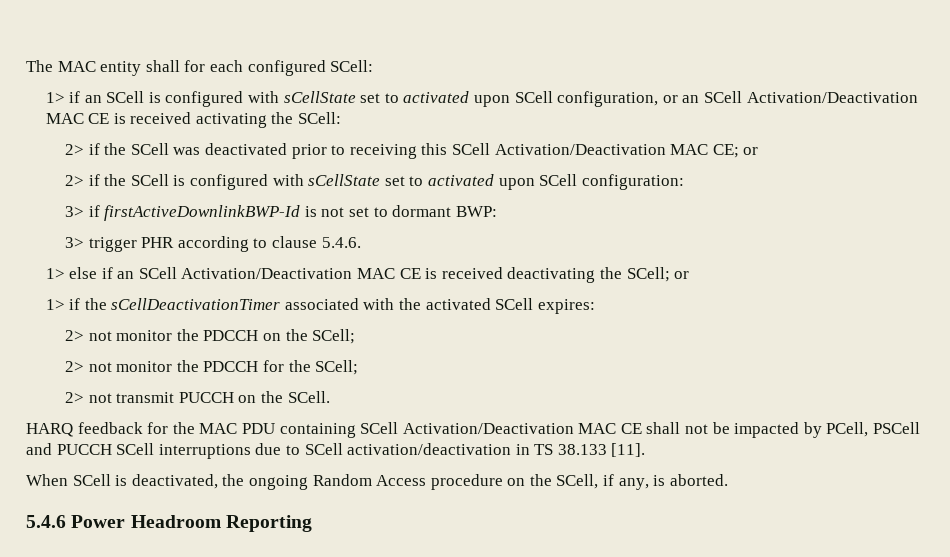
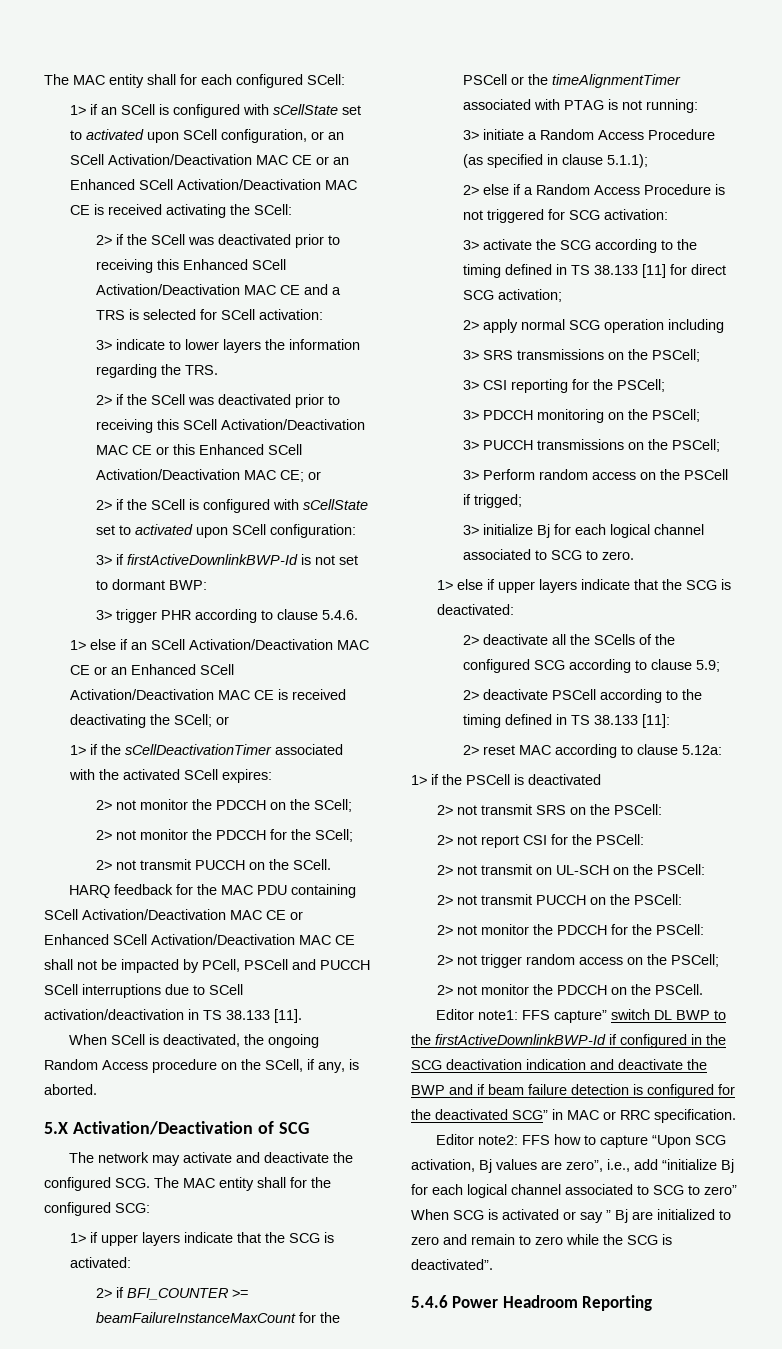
(110, 118) none -> [315,156,349,165] [69,179,357,190] [69,205,90,215] or an Enhanced SCell Activation/Deactivation MAC CE
(448, 149) none -> [182,259,286,270] [95,284,341,295] [95,309,323,320] [95,339,360,353] [95,364,218,378] [95,394,340,408] [95,419,365,433] [95,444,264,455] Enhanced SCell Activation/Deactivation MAC CE and a TRS is selected for SCell activation: // 3> indicate to lower layers the information regarding the TRS. // 2> if the SCell was deactivated prior to receiving this SCell Activation/Deactivation MAC CE or this Enhanced
(421, 273) none -> [93,664,234,675] [69,689,274,700] or an Enhanced SCell Activation/Deactivation MAC CE
(642, 428) none -> [290,911,303,920] [44,934,355,945] or Enhanced SCell Activation/Deactivation MAC CE
(728, 480) none -> [44,1121,309,1135] [69,1152,354,1166] [44,1177,331,1191] [44,1202,150,1216] [69,1232,334,1246] [69,1257,131,1268] [95,1287,248,1300] [95,1312,340,1323] [462,74,681,88] [462,99,698,113] [462,129,715,140] [462,154,648,168] [462,184,725,195] [462,209,668,223] [462,239,697,253] [462,264,726,278] [462,289,562,302] [462,319,724,333] [462,349,700,362] [462,379,665,393] [462,409,700,423] [462,439,720,452] [462,469,728,480] [462,494,522,508] [462,524,704,538] [462,549,634,560] [436,579,731,593] [436,604,514,615] [462,634,675,645] [462,659,720,673] [462,689,702,703] [462,714,670,728] [462,744,722,758] [411,774,601,785] [436,804,662,815] [436,834,644,848] [436,864,705,875] [436,894,682,905] [436,924,704,935] [436,954,719,968] [436,984,703,995] [436,1009,727,1023] [411,1034,726,1048] [411,1059,707,1070] [411,1084,735,1098] [411,1109,736,1123] [436,1134,727,1148] [411,1159,734,1173] [411,1184,737,1198] [411,1209,731,1223] [411,1234,672,1245] [411,1259,493,1270] // 5.X Activation/Deactivation of SCG // The network may activate and deactivate the configured SCG. The MAC entity shall for the configured SCG: // 1> if upper layers indicate that the SCG is activated: // 2> if BFI_COUNTER >= beamFailureInstanceMaxCount for the PSCell or the timeAlignmentTimer associated with PTAG is not running: // 3> initiate a Random Access Procedure (as specified in clause 5.1.1); // 2> else if a Random Access Procedure is not triggered for SCG activation: // 3> activate the SCG according to the timing defined in TS 38.133 [11] for direct SCG activation; // 2> apply normal SCG operation including // 3> SRS transmissions on the PSCell; // 3> CSI reporting for the PSCell; // 3> PDCCH monitoring on the PSCell; // 3> PUCCH transmissions on the PSCell; // 3> Perform random access on the PSCell if trigged; // 3> initialize Bj for each logical channel associated to SCG to zero. // 1> else if upper layers indicate that the SCG is deactivated: // 2> deactivate all the SCells of the configured SCG according to clause 5.9; // 2> deactivate PSCell according to the timing defined in TS 38.133 [11]: // 2> reset MAC according to clause 5.12a: // 1> if the PSCell is deactivated // 2> not transmit SRS on the PSCell: // 2> not report CSI for the PSCell: // 2> not transmit on UL-SCH on the PSCell: // 2> not transmit PUCCH on the PSCell: // 2> not monitor the PDCCH for the PSCell: // 2> not trigger random access on the PSCell; // 2> not monitor the PDCCH on the PSCell. // Editor note1: FFS capture” switch DL BWP to the firstActiveDownlinkBWP-Id if configured in the SCG deactivation indication and deactivate the BWP and if beam failure detection is configured for the deactivated SCG” in MAC or RRC specification. // Editor note2: FFS how to capture “Upon SCG activation, Bj values are zero”, i.e., add “initialize Bj for each logical channel associated to SCG to zero” When SCG is activated or say ” Bj are initialized to zero and remain to zero while the SCG is deactivated”.

